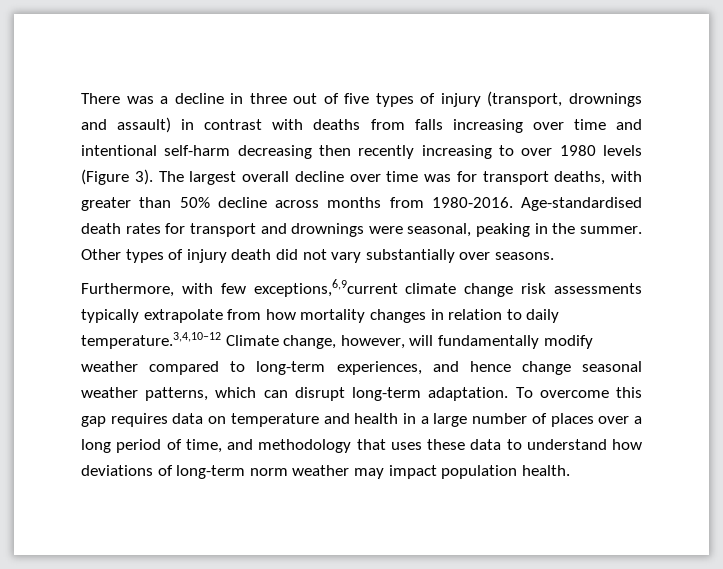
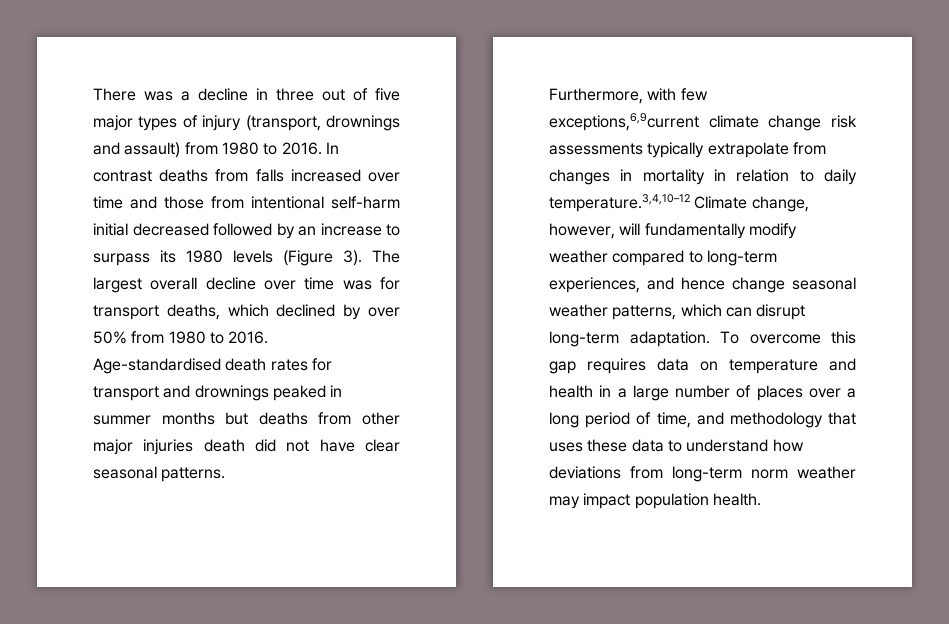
(370, 98) none -> [93,115,133,131] major
[181,119,304,130] in contrast with -> [184,142,339,155] [93,170,152,182] from 1980 to 2016. In contrast
[452,119,523,133] increasing -> [290,169,361,182] increased
[81,145,553,159] intentional self-harm decreasing then recently increasing to over -> [164,196,400,209] [93,223,400,239] [93,250,176,266] those from intentional self-harm initial decreased followed by an increase to surpass its
[611,171,642,182] [81,197,513,211] with greater than 50% decline across months from 1980-2016. -> [227,304,400,320] [93,331,269,344] which declined by over 50% from 1980 to 2016.
[368,223,642,237] [81,249,554,263] were seasonal, peaking in the summer. Other types of injury death did not vary substantially over seasons. -> [272,385,343,401] [93,412,400,425] [93,439,400,455] [93,466,226,482] peaked in summer months but deaths from other major injuries death did not have clear seasonal patterns.
[265,309,426,323] how mortality changes -> [549,169,705,185] changes in mortality
[157,465,173,476] of -> [630,466,663,479] from

